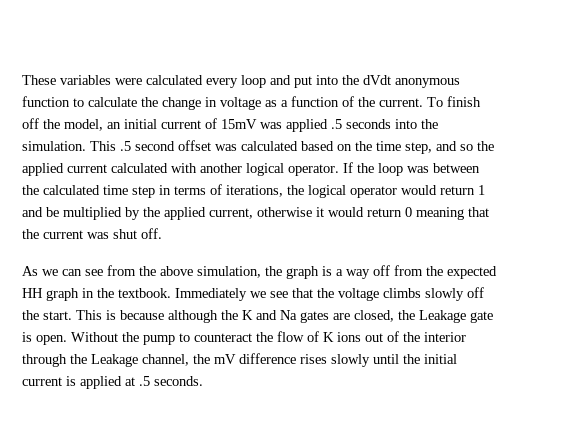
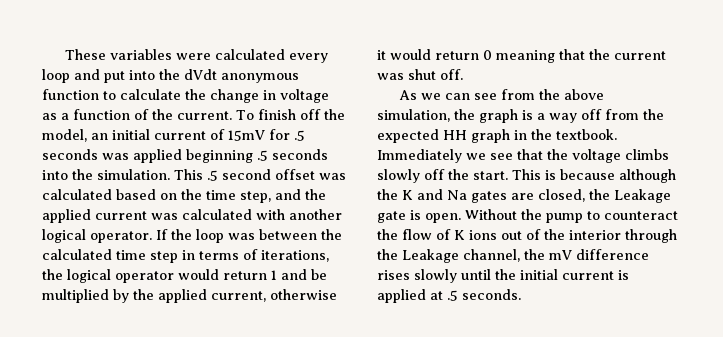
(257, 124) none -> [269,129,305,141] [42,149,98,160] for .5 seconds
(328, 125) none -> [186,149,253,163] beginning
[460,144,473,151] so -> (301, 194) none
(107, 168) none -> [151,213,178,220] was

